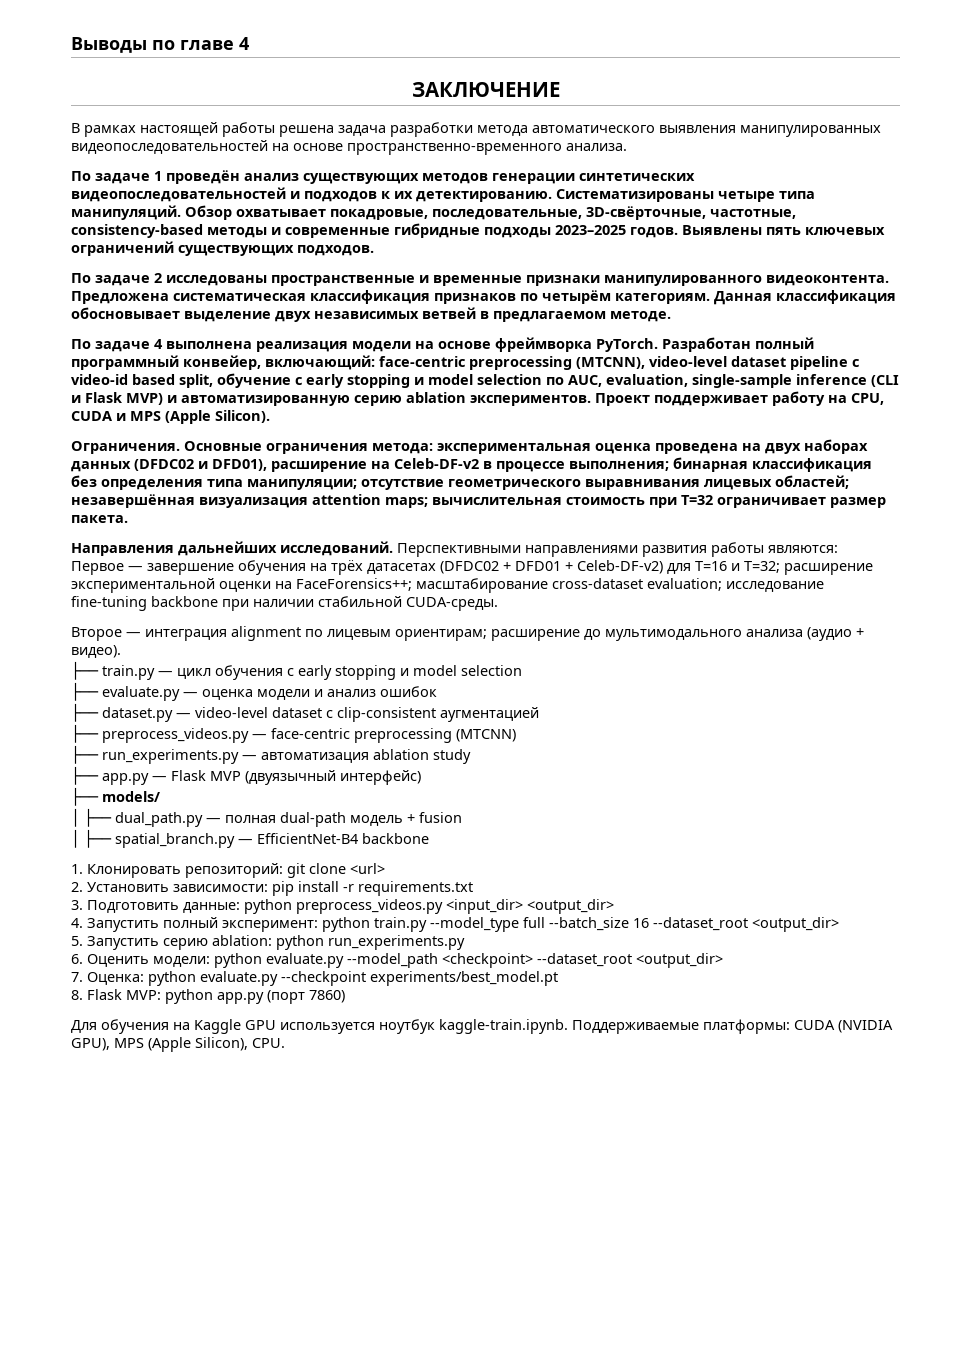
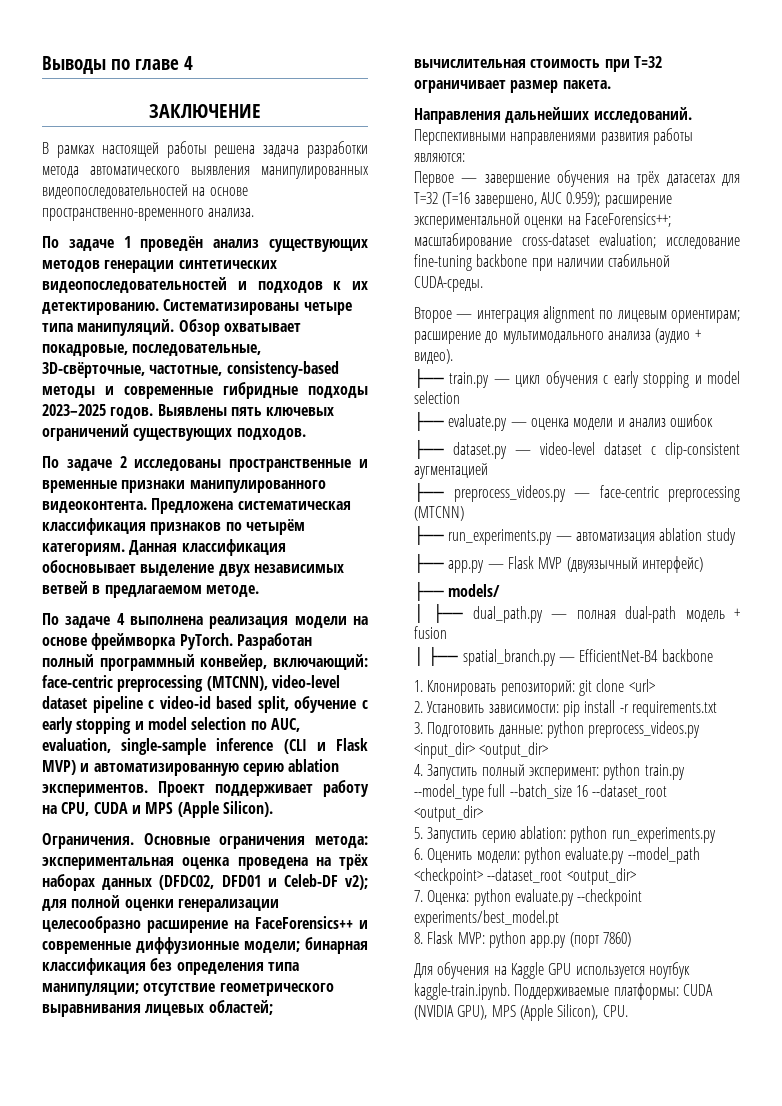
[765,443,801,454] двух -> [339,854,368,870] трёх
[134,458,669,472] (DFDC02 и DFD01), расширение на Celeb-DF-v2 в процессе выполнения; -> [159,874,368,890] [42,895,279,912] [42,916,368,933] [42,937,300,954] (DFDC02, DFD01 и Celeb-DF v2); для полной оценки генерализации целесообразно расширение на FaceForensics++ и современные диффузионные модели;
[71,494,428,508] незавершённая визуализация attention maps; -> (273, 1007) none
[440,560,780,574] (DFDC02 + DFD01 + Celeb-DF-v2) для T=16 и T=32; -> [722,174,740,186] [414,192,601,208] для T=32 (T=16 завершено, AUC 0.959);

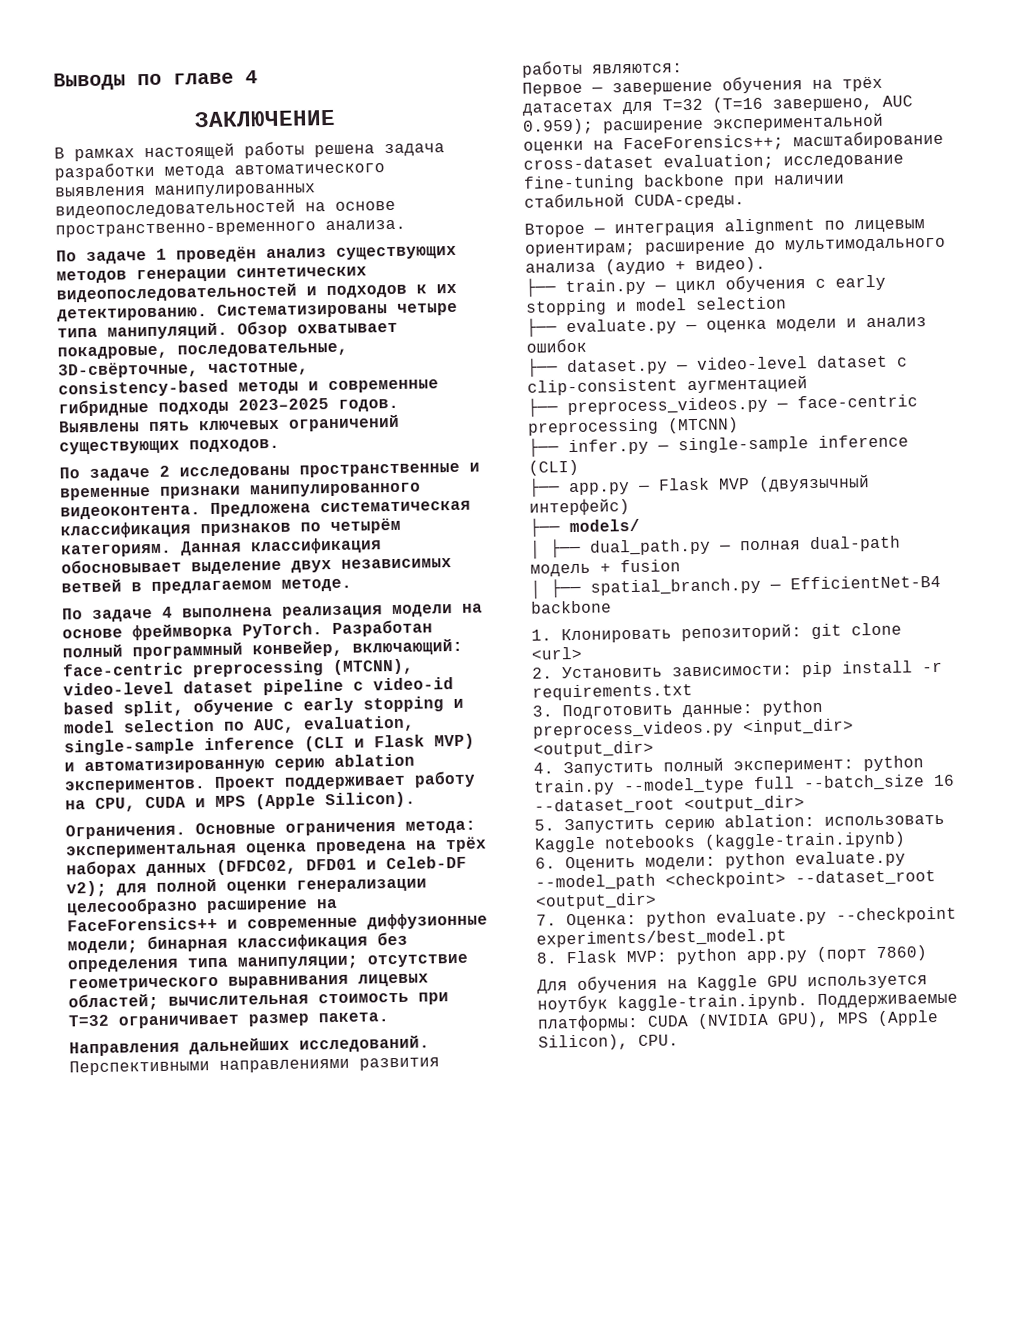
[448,528,736,545] run_experiments.py — автоматизация ablation study -> [568,434,909,456] [528,459,579,476] infer.py — single-sample inference (CLI)
[570,826,716,843] python run_experiments.py -> [824,814,945,826] [534,831,906,853] использовать Kaggle notebooks (kaggle-train.ipynb)

